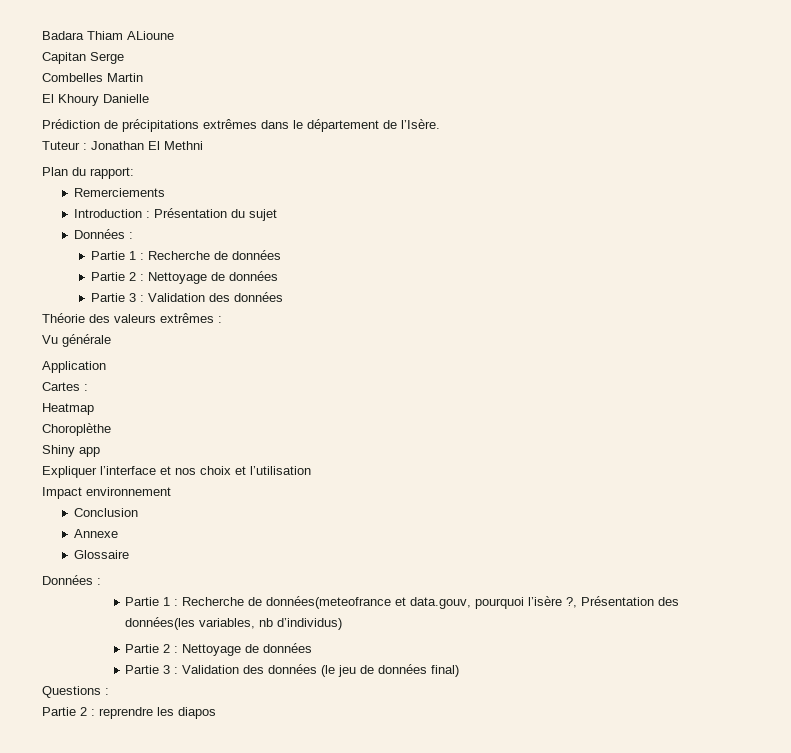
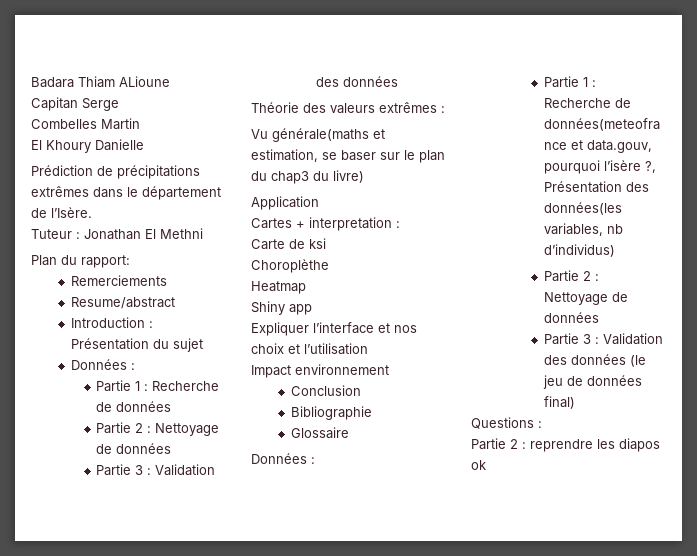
(165, 192) none -> [70,297,175,309] // Resume/abstract
[62,334,111,347] générale -> [272,128,385,142] [251,149,445,163] [251,170,364,184] générale(maths et estimation, se baser sur le plan du chap3 du livre)
[84,384,88,391] [42,403,94,415] : // Heatmap -> [296,217,400,231] [251,238,326,250] + interpretation : // Carte de ksi
(111, 429) none -> [251,281,306,294] // Heatmap
[73,529,118,538] Annexe -> [290,406,372,420] Bibliographie
(216, 713) none -> [471,460,486,470] ok

